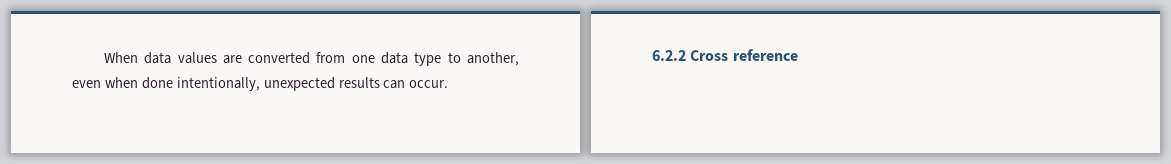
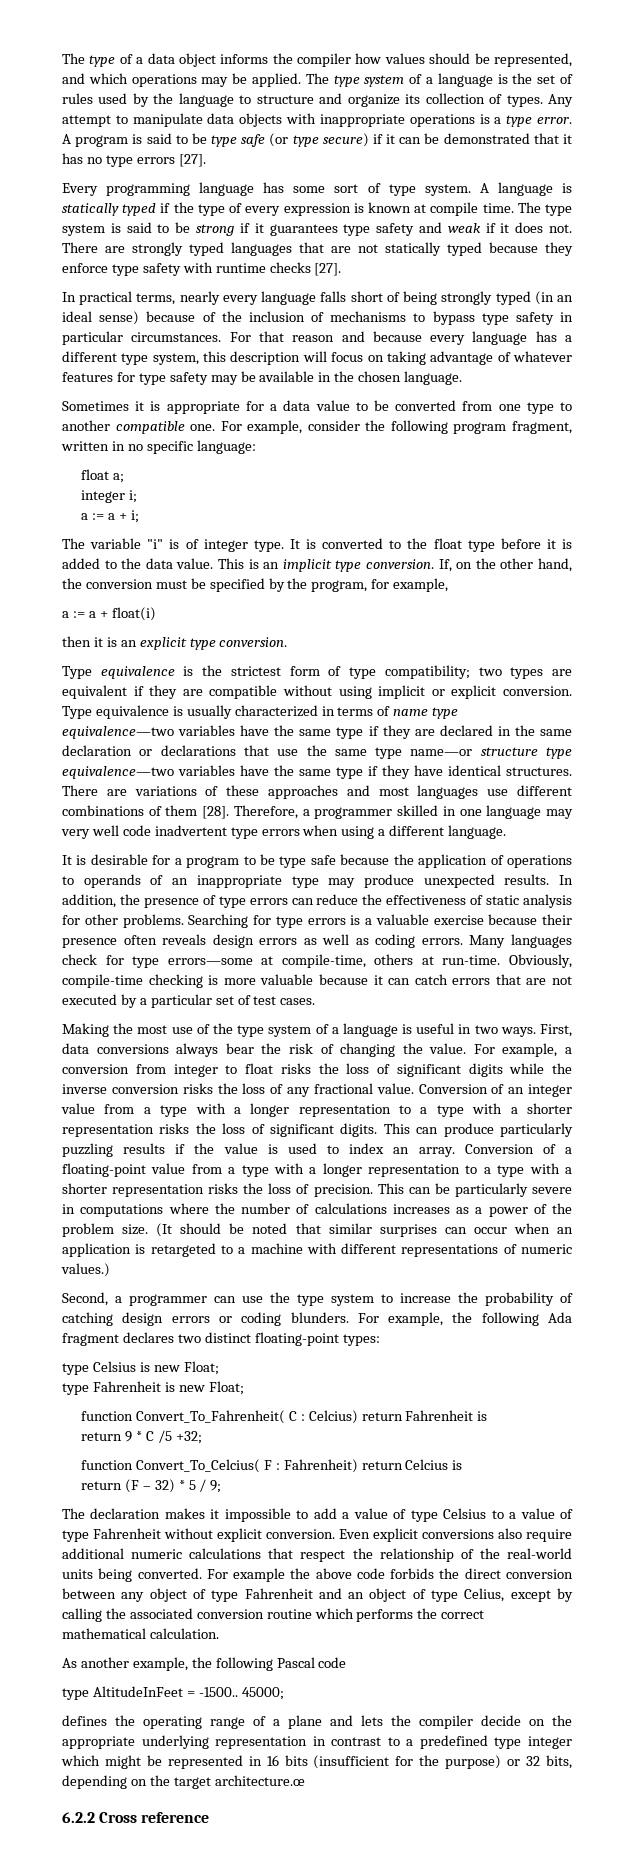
[103,52,242,64] When data values are -> [62,53,572,67] [62,73,574,87] [62,93,573,107] [62,113,572,127] [62,133,573,147] [62,153,206,167] [62,182,572,196] [62,202,572,216] [62,222,572,236] [62,242,573,256] [62,262,342,276] [62,291,573,305] [62,311,573,325] [62,331,573,345] [62,351,573,365] [62,371,463,385] [62,400,389,414] The type of a data object informs the compiler how values should be represented, and which operations may be applied. The type system of a language is the set of rules used by the language to structure and organize its collection of types. Any attempt to manipulate data objects with inappropriate operations is a type error. A program is said to be type safe (or type secure) if it can be demonstrated that it has no type errors [27]. // Every programming language has some sort of type system. A language is statically typed if the type of every expression is known at compile time. The type system is said to be strong if it guarantees type safety and weak if it does not. There are strongly typed languages that are not statically typed because they enforce type safety with runtime checks [27]. // In practical terms, nearly every language falls short of being strongly typed (in an ideal sense) because of the inclusion of mechanisms to bypass type safety in particular circumstances. For that reason and because every language has a different type system, this description will focus on taking advantage of whatever features for type safety may be available in the chosen language. // Sometimes it is appropriate for a data value to be
[381,52,409,64] data -> (521, 407) none
[466,52,519,66] [72,77,449,91] another, even when done intentionally, unexpected results can occur. -> [62,420,572,434] [61,440,256,454] [80,469,124,483] [80,490,137,503] [80,510,139,523] [62,538,572,552] [62,558,573,572] [62,578,449,592] [62,607,156,621] [62,636,288,650] [62,665,573,679] [62,685,573,699] [62,705,459,719] [62,725,572,739] [62,745,572,759] [62,765,572,779] [62,785,572,799] [62,805,574,819] [61,825,507,839] [62,854,572,868] [62,874,573,888] [62,894,572,908] [62,914,572,928] [62,934,572,948] [62,954,572,968] [62,974,572,988] [62,994,316,1008] [62,1023,572,1037] [62,1043,572,1057] [62,1063,572,1077] [62,1083,572,1097] [61,1103,572,1117] [62,1123,573,1137] [62,1143,572,1157] [62,1163,572,1177] [62,1183,572,1197] [62,1203,572,1217] [62,1223,573,1237] [62,1243,573,1257] [61,1263,110,1277] [62,1292,573,1306] [62,1312,573,1326] [62,1332,380,1346] [62,1361,219,1375] [62,1381,244,1395] [80,1410,488,1424] [80,1430,202,1444] [80,1459,463,1473] [80,1479,222,1493] [62,1508,573,1522] [62,1528,572,1542] [62,1548,572,1562] [62,1568,573,1582] [62,1588,574,1602] [62,1608,485,1622] [62,1628,219,1639] [62,1657,347,1671] [62,1686,284,1700] [62,1715,572,1729] [62,1735,572,1749] [61,1755,572,1769] [62,1775,305,1789] another compatible one. For example, consider the following program fragment, written in no specific language: // float a; // integer i; // a := a + i; // The variable "i" is of integer type. It is converted to the float type before it is added to the data value. This is an implicit type conversion. If, on the other hand, the conversion must be specified by the program, for example, // a := a + float(i) // then it is an explicit type conversion. // Type equivalence is the strictest form of type compatibility; two types are equivalent if they are compatible without using implicit or explicit conversion. Type equivalence is usually characterized in terms of name type equivalence—two variables have the same type if they are declared in the same declaration or declarations that use the same type name—or structure type equivalence—two variables have the same type if they have identical structures. There are variations of these approaches and most languages use different combinations of them [28]. Therefore, a programmer skilled in one language may very well code inadvertent type errors when using a different language. // It is desirable for a program to be type safe because the application of operations to operands of an inappropriate type may produce unexpected results. In addition, the presence of type errors can reduce the effectiveness of static analysis for other problems. Searching for type errors is a valuable exercise because their presence often reveals design errors as well as coding errors. Many languages check for type errors—some at compile-time, others at run-time. Obviously, compile-time checking is more valuable because it can catch errors that are not executed by a particular set of test cases. // Making the most use of the type system of a language is useful in two ways. First, data conversions always bear the risk of changing the value. For example, a conversion from integer to float risks the loss of significant digits while the inverse conversion risks the loss of any fractional value. Conversion of an integer value from a type with a longer representation to a type with a shorter representation risks the loss of significant digits. This can produce particularly puzzling results if the value is used to index an array. Conversion of a floating-point value from a type with a longer representation to a type with a shorter representation risks the loss of precision. This can be particularly severe in computations where the number of calculations increases as a power of the problem size. (It should be noted that similar surprises can occur when an application is retargeted to a machine with different representations of numeric values.) // Second, a programmer can use the type system to increase the probability of catching design errors or coding blunders. For example, the following Ada fragment declares two distinct floating-point types: // type Celsius is new Float; // type Fahrenheit is new Float; // function Convert_To_Fahrenheit( C : Celcius) return Fahrenheit is // return 9 * C /5 +32; // function Convert_To_Celcius( F : Fahrenheit) return Celcius is // return (F – 32) * 5 / 9; // The declaration makes it impossible to add a value of type Celsius to a value of type Fahrenheit without explicit conversion. Even explicit conversions also require additional numeric calculations that respect the relationship of the real-world units being converted. For example the above code forbids the direct conversion between any object of type Fahrenheit and an object of type Celius, except by calling the associated conversion routine which performs the correct mathematical calculation. // As another example, the following Pascal code // type AltitudeInFeet = -1500.. 45000; // defines the operating range of a plane and lets the compiler decide on the appropriate underlying representation in contrast to a predefined type integer which might be represented in 16 bits (insufficient for the purpose) or 32 bits, depending on the target architecture.œ

